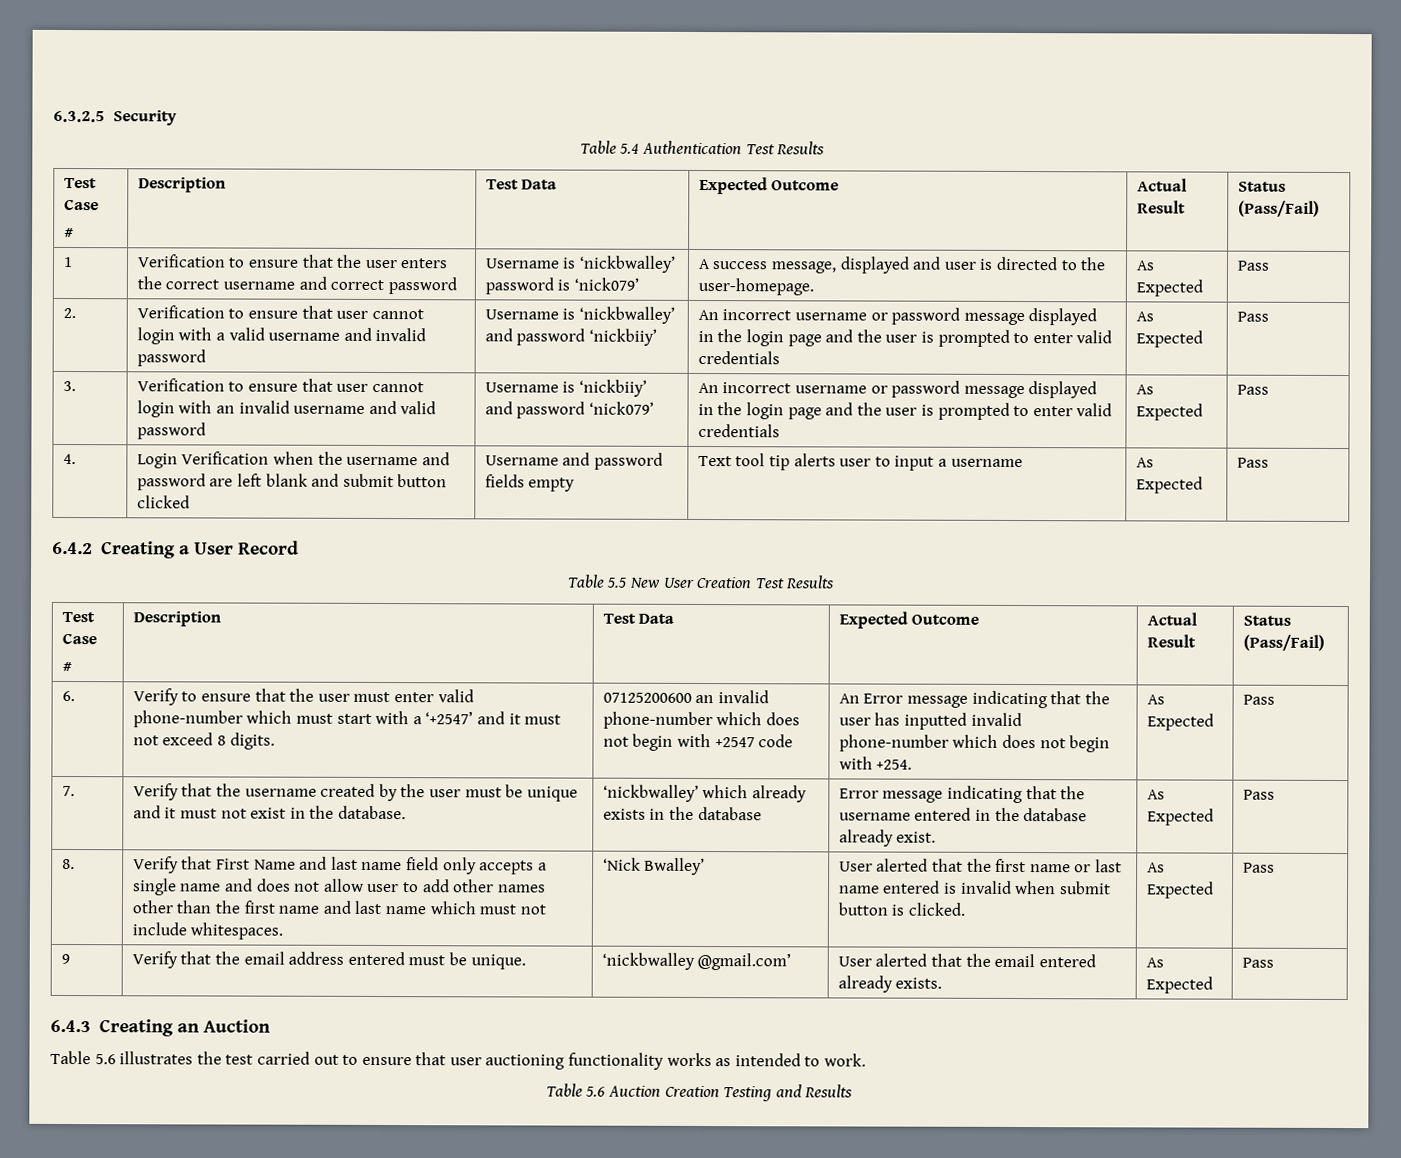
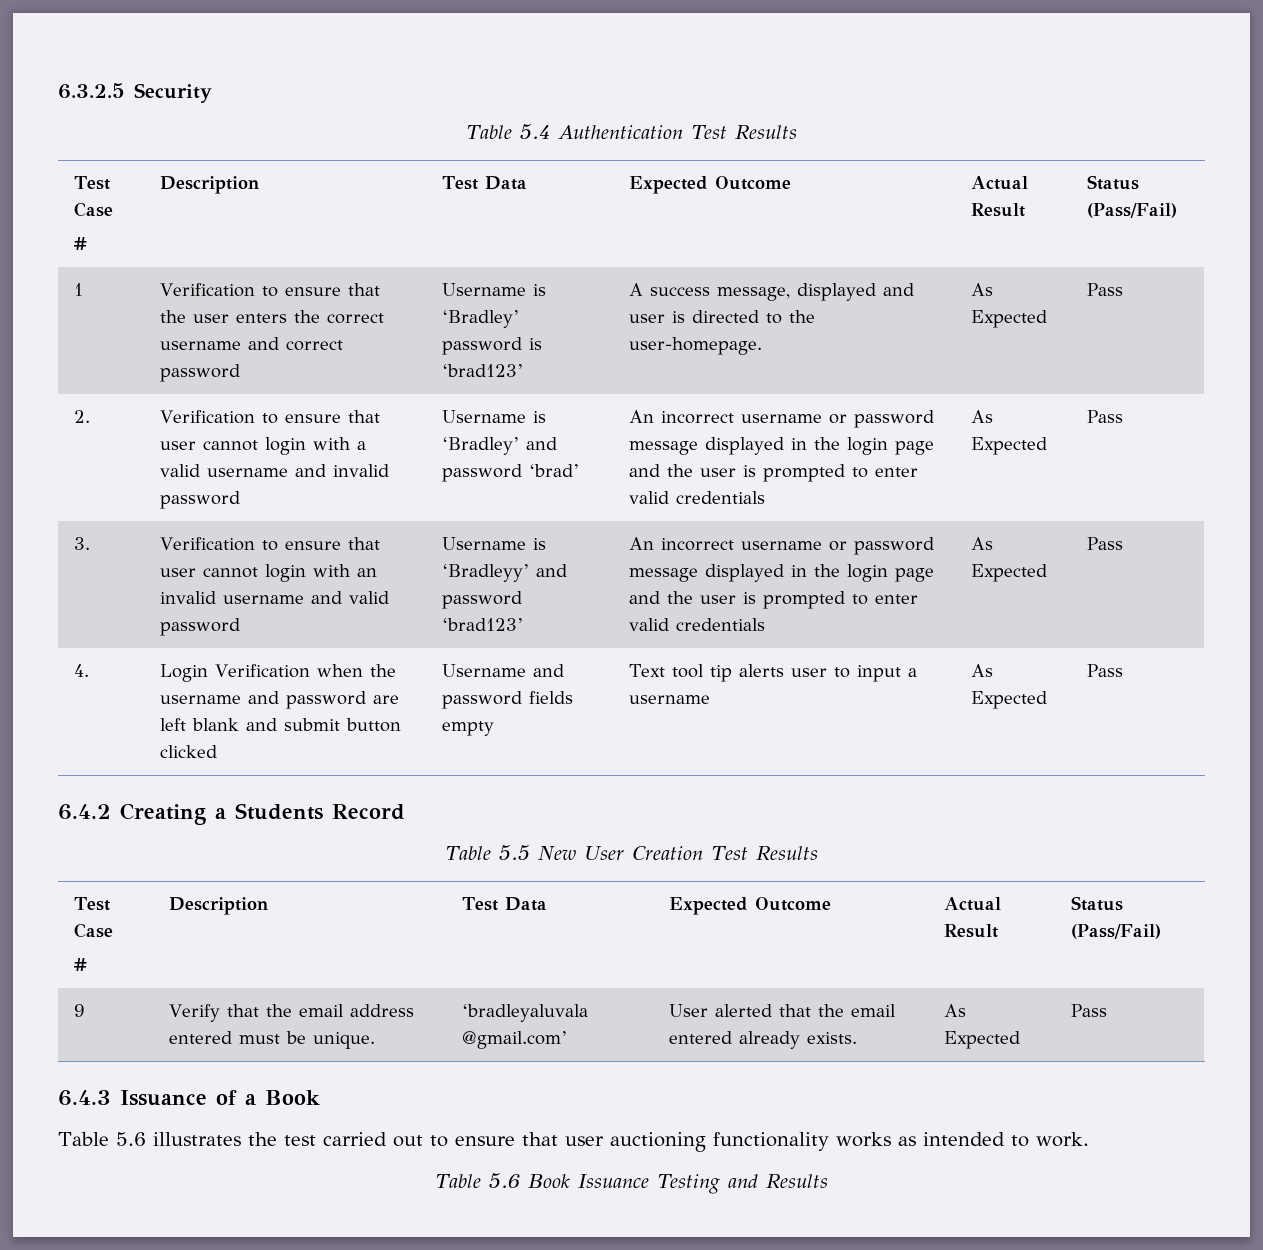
[579,255,677,273] ‘nickbwalley’ -> [442,310,520,328] ‘Bradley’
[574,277,640,291] ‘nick079’ -> [442,364,524,377] ‘brad123’
[579,306,676,324] [484,328,658,346] ‘nickbwalley’ and password ‘nickbiiy’ -> [442,437,558,455] [442,464,580,482] ‘Bradley’ and password ‘brad’
[579,379,648,397] [484,401,655,419] ‘nickbiiy’ and password ‘nick079’ -> [442,564,568,582] [442,591,523,609] [442,618,524,631] ‘Bradleyy’ and password ‘brad123’
[193,542,234,555] User -> [235,803,324,820] Students
[61,690,75,702] [132,688,474,706] [132,710,562,728] [132,732,275,750] [602,690,770,704] [602,711,801,730] [602,733,794,751] [838,690,1110,709] [838,712,1022,730] [838,734,1111,753] [838,756,913,770] [1146,694,1165,705] [1146,713,1214,731] [1242,694,1275,705] [61,785,75,797] [132,783,578,802] [132,805,407,820] [602,784,808,803] [602,806,762,821] [838,785,1086,804] [838,807,1088,822] [838,829,937,847] [1146,789,1165,800] [1146,808,1214,826] [1242,789,1275,800] [61,858,75,870] [132,856,547,875] [132,878,546,896] [131,900,546,915] [131,922,284,940] [602,857,706,876] [838,858,1123,873] [838,880,1111,895] [837,902,966,916] [1146,862,1165,873] [1145,881,1214,899] [1242,862,1275,873] // 6. | Verify to ensure that the user must enter valid phone-number which must start with a ‘+2547’ and it must not exceed 8 digits. | 07125200600 an invalid phone-number which does not begin with +2547 code | An Error message indicating that the user has inputted invalid phone-number which does not begin with +254. | As Expected | Pass // 7. | Verify that the username created by the user must be unique and it must not exist in the database. | ‘nickbwalley’ which already exists in the database | Error message indicating that the username entered in the database already exist. | As Expected | Pass // 8. | Verify that First Name and last name field only accepts a single name and does not allow user to add other names other than the first name and last name which must not include whitespaces. | ‘Nick Bwalley’ | User alerted that the first name or last name entered is invalid when submit button is clicked. | As Expected | Pass -> (1162, 931) none
[601,952,695,970] ‘nickbwalley -> [462,1004,589,1022] ‘bradleyaluvala
[98,1019,271,1037] Creating an Auction -> [120,1090,321,1106] Issuance of a Book
[607,1085,720,1098] Auction Creation -> [527,1174,649,1188] Book Issuance

